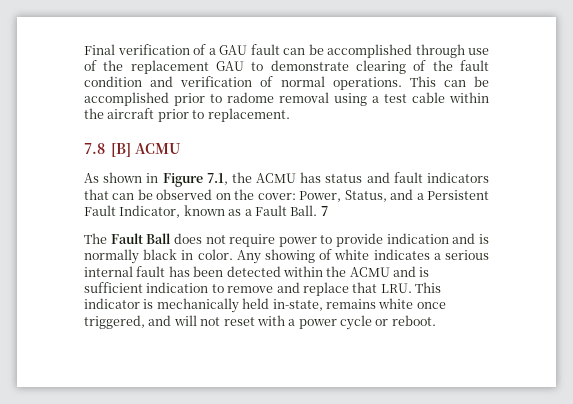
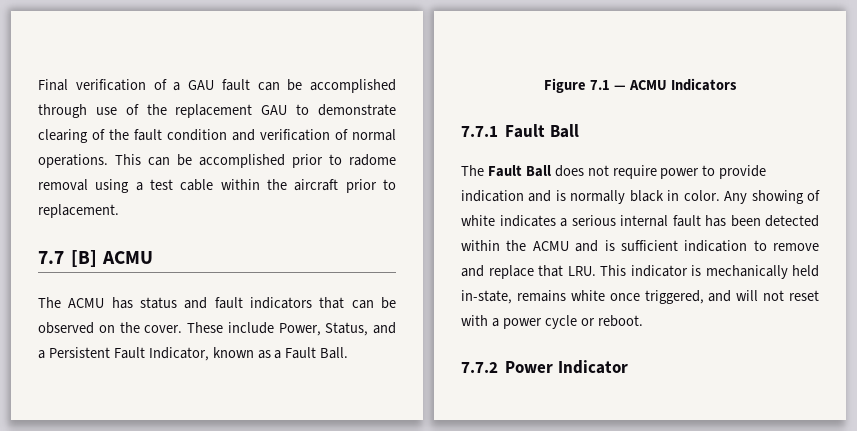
[84,143,105,154] 7.8 -> [38,251,64,264] 7.7
[84,172,252,187] As shown in Figure 7.1, the -> [38,297,61,308] The
[257,193,296,200] cover: -> [144,322,274,334] cover. These include
[320,206,328,216] 7 -> [544,78,737,93] [461,124,579,138] // Figure 7.1 — ACMU Indicators // 7.7.1 Fault Ball
(436, 320) none -> [461,360,628,374] // 7.7.2 Power Indicator

